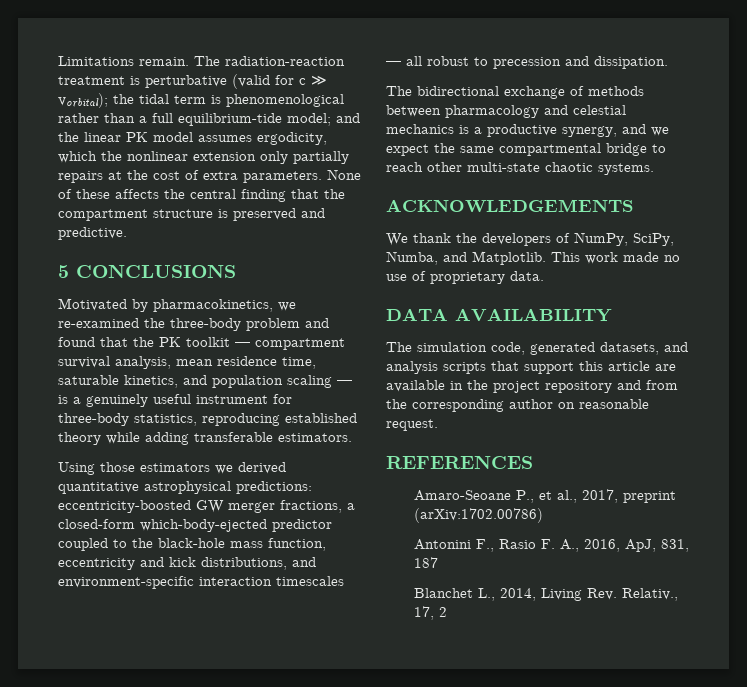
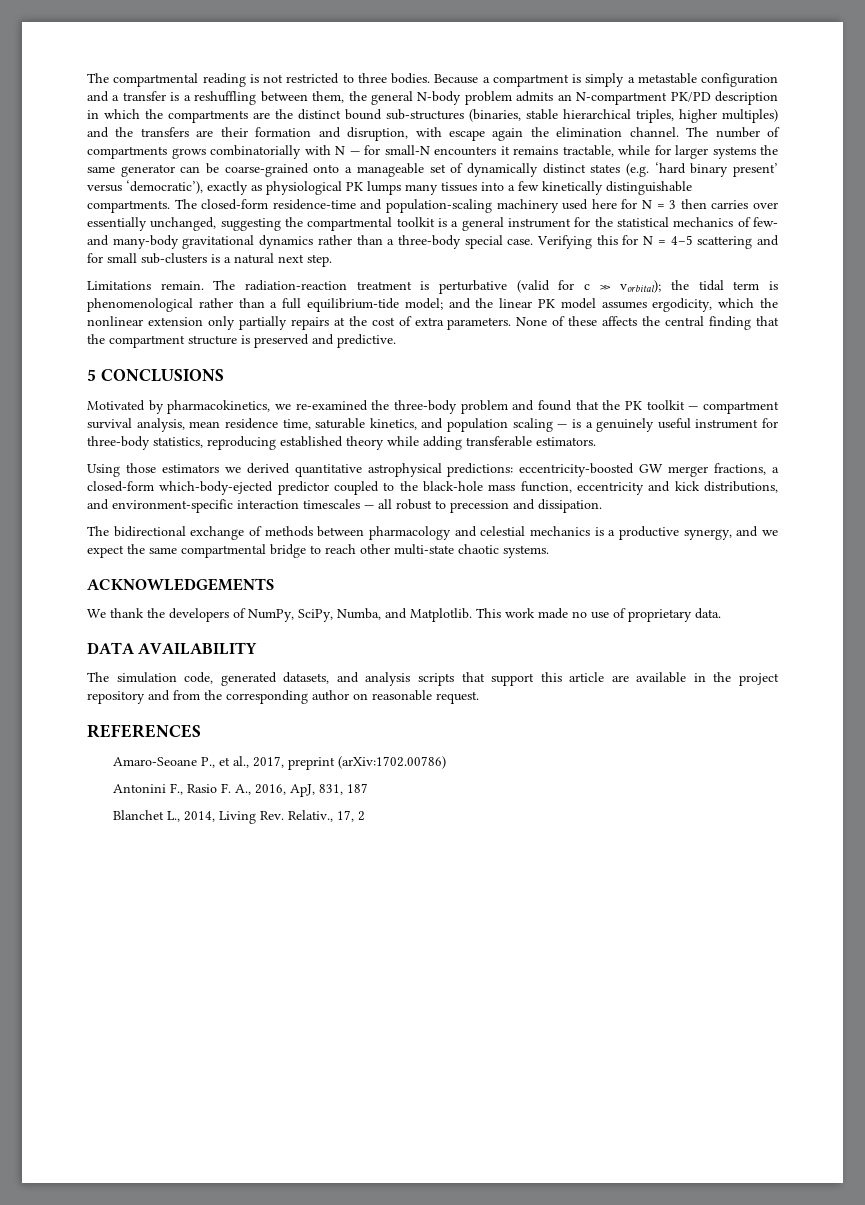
(58, 61) none -> [87,73,778,87] [87,91,778,105] [87,109,778,123] [87,127,780,141] [87,145,778,159] [87,162,778,177] [87,180,692,195] [87,199,779,213] [87,217,778,231] [87,235,780,249] [87,253,332,267] The compartmental reading is not restricted to three bodies. Because a compartment is simply a metastable configuration and a transfer is a reshuffling between them, the general N-body problem admits an N-compartment PK/PD description in which the compartments are the distinct bound sub-structures (binaries, stable hierarchical triples, higher multiples) and the transfers are their formation and disruption, with escape again the elimination channel. The number of compartments grows combinatorially with N — for small-N encounters it remains tractable, while for larger systems the same generator can be coarse-grained onto a manageable set of dynamically distinct states (e.g. ‘hard binary present’ versus ‘democratic’), exactly as physiological PK lumps many tissues into a few kinetically distinguishable compartments. The closed-form residence-time and population-scaling machinery used here for N = 3 then carries over essentially unchanged, suggesting the compartmental toolkit is a general instrument for the statistical mechanics of few- and many-body gravitational dynamics rather than a three-body special case. Verifying this for N = 4–5 scattering and for small sub-clusters is a natural next step. //

